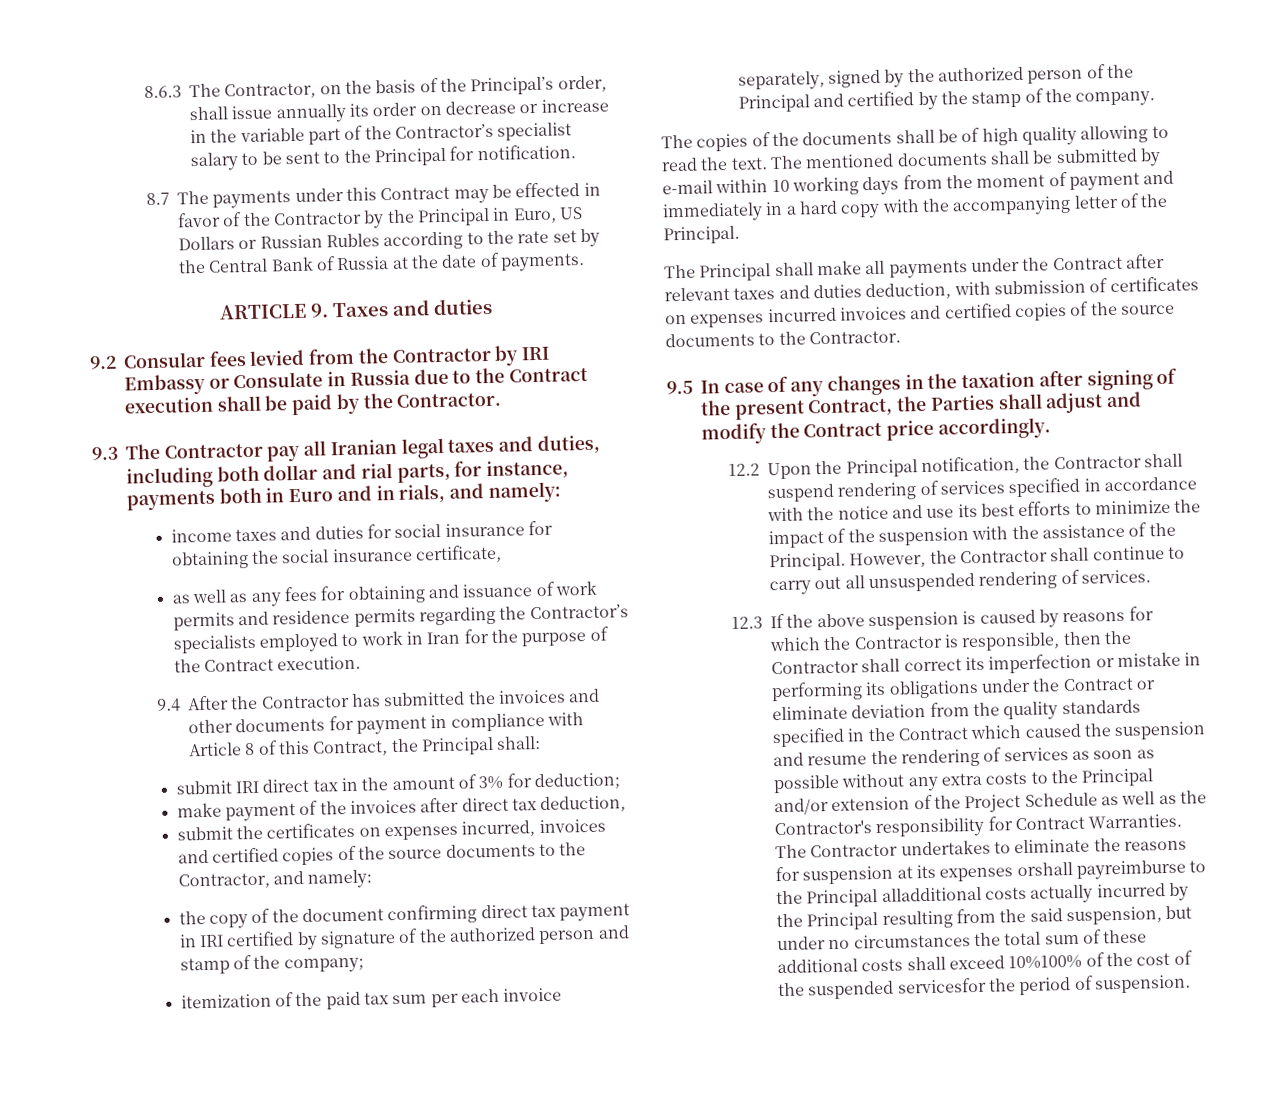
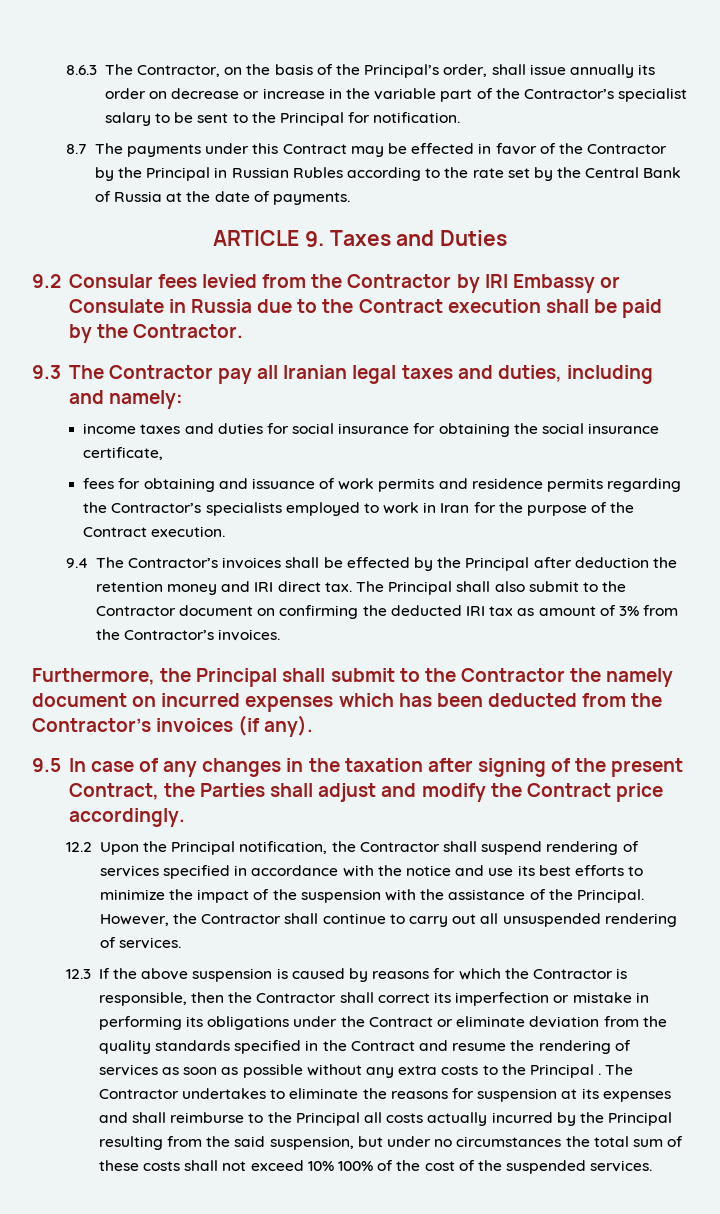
[512,206,584,224] [178,236,258,251] Euro, US Dollars or -> (228, 172) none
[433,298,493,316] duties -> [439,230,507,246] Duties
[216,459,570,483] [126,483,446,511] both dollar and rial parts, for instance, payments both in Euro and in rials, -> (653, 374) none
[171,589,282,607] as well as any -> (164, 453) none
[187,688,601,711] [188,712,585,735] [188,735,542,757] [175,772,620,795] [176,795,627,822] [176,818,606,841] [177,842,587,866] [177,869,373,890] [178,903,631,929] [178,925,630,951] [179,955,364,975] [180,987,563,1010] [737,64,1135,91] [737,88,1156,113] [661,125,1169,152] [661,148,1161,172] [662,170,1175,196] [662,193,1168,223] [663,225,740,245] [664,253,1165,282] [664,276,1199,302] [665,301,1175,328] [665,330,901,348] After the Contractor has submitted the invoices and other documents for payment in compliance with Article 8 of this Contract, the Principal shall: // submit IRI direct tax in the amount of 3% for deduction; // make payment of the invoices after direct tax deduction, // submit the certificates on expenses incurred, invoices and certified copies of the source documents to the Contractor, and namely: // the copy of the document confirming direct tax payment in IRI certified by signature of the authorized person and stamp of the company; // itemization of the paid tax sum per each invoice separately, signed by the authorized person of the Principal and certified by the stamp of the company. // The copies of the documents shall be of high quality allowing to read the text. The mentioned documents shall be submitted by e-mail within 10 working days from the moment of payment and immediately in a hard copy with the accompanying letter of the Principal. // The Principal shall make all payments under the Contract after relevant taxes and duties deduction, with submission of certificates on expenses incurred invoices and certified copies of the source documents to the Contractor. -> [95,557,677,571] [95,581,627,595] [95,605,679,619] [95,629,281,641] [32,668,674,687] [32,693,663,712] [32,715,314,737] The Contractor’s invoices shall be effected by the Principal after deduction the retention money and IRI direct tax. The Principal shall also submit to the Contractor document on confirming the deducted IRI tax as amount of 3% from the Contractor’s invoices. // Furthermore, the Principal shall submit to the Contractor the namely document on incurred expenses which has been deducted from the Contractor’s invoices (if any).
[970,721,1207,741] which caused the suspension -> (415, 1046) none
[774,790,1208,816] [774,813,1183,839] and/or extension of the Project Schedule as well as the Contractor's responsibility for Contract Warranties. -> [598,1073,602,1075] .
[1016,859,1207,880] [776,886,982,908] orshall payreimburse to the Principal alladditional -> [98,1112,382,1126] and shall reimburse to the Principal all
[777,958,859,974] additional -> (139, 1165) none
[949,954,1083,970] exceed 10%100% -> [222,1160,373,1171] not exceed 10% 100%
[896,974,1192,996] servicesfor the period of suspension. -> [590,1160,653,1172] services.

